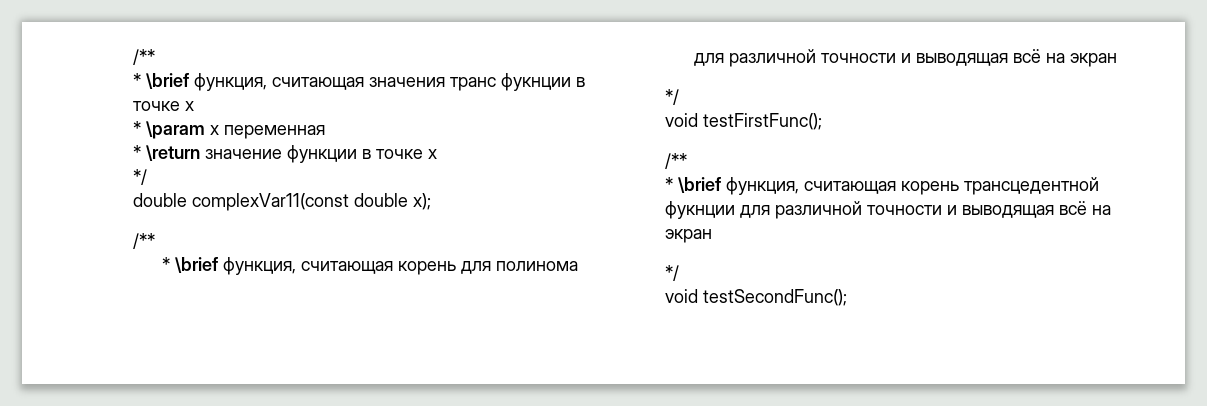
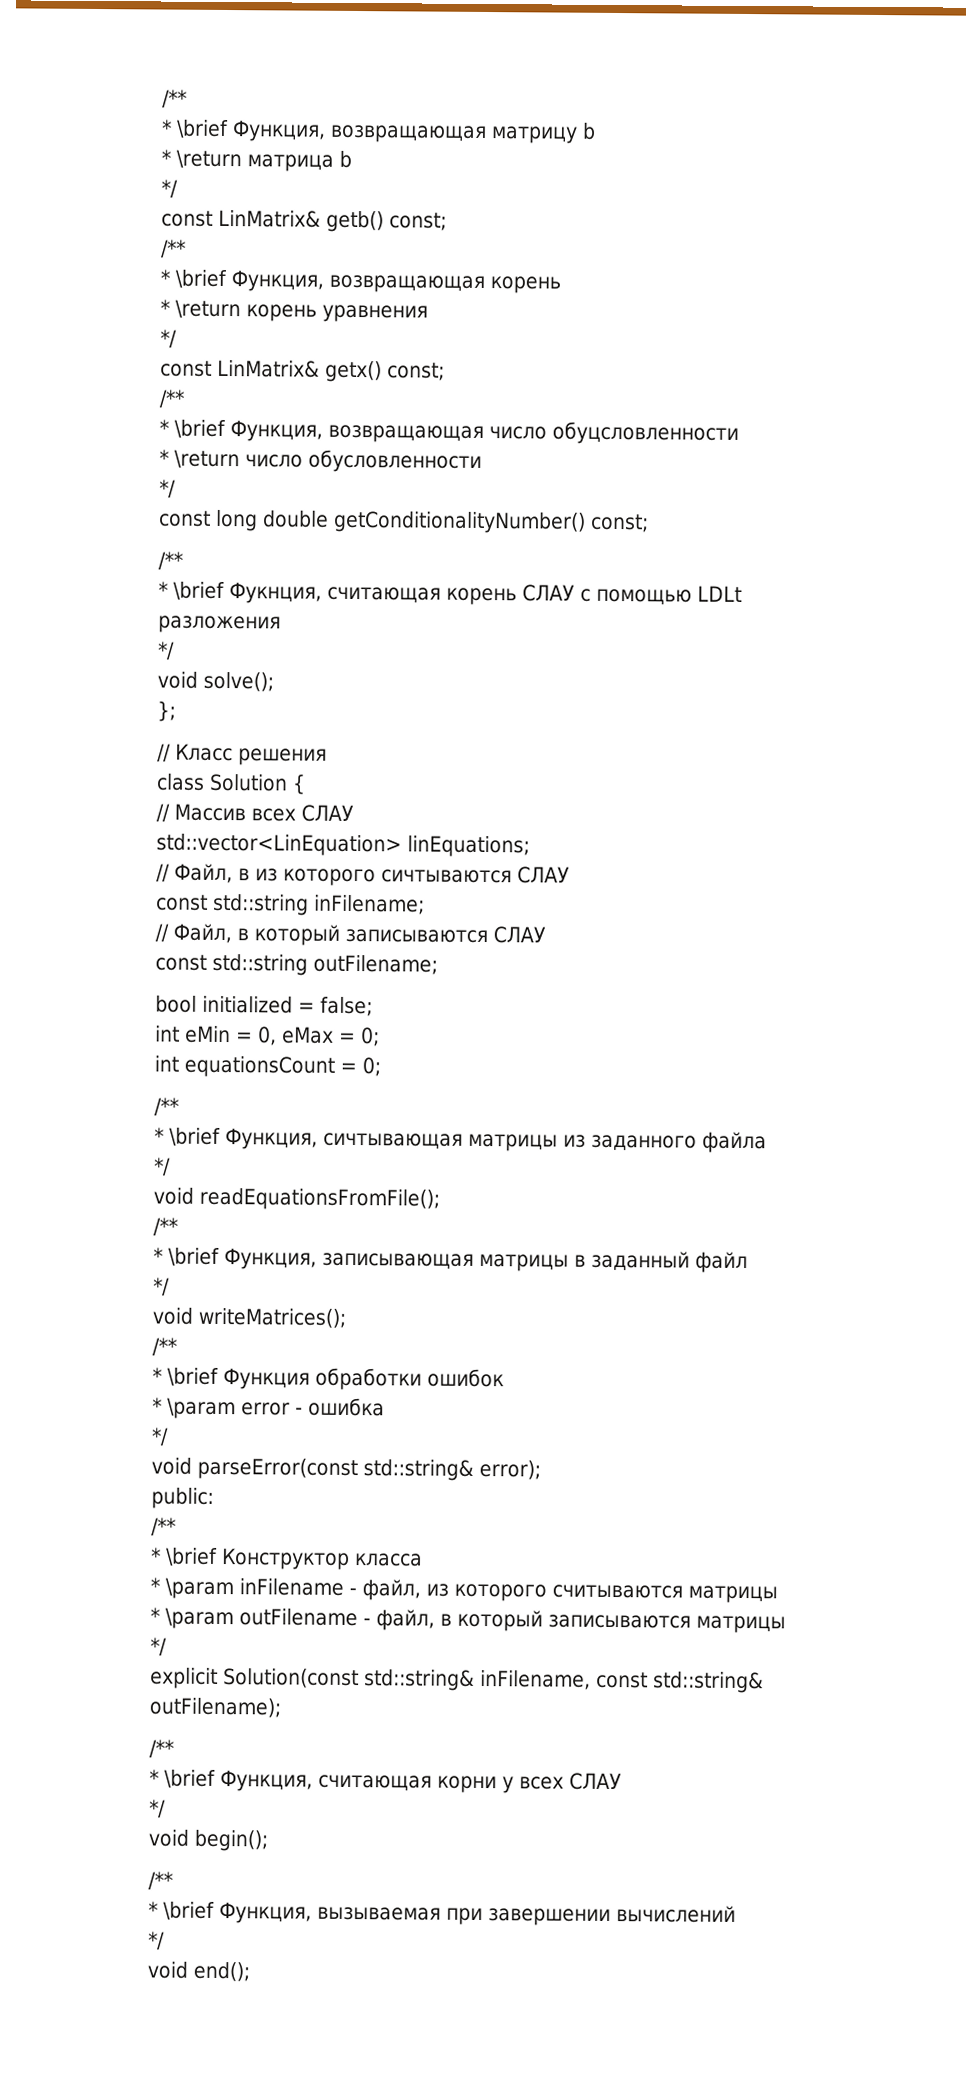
[132,49,155,65] [132,73,585,91] [132,101,194,111] [132,121,325,139] [132,145,437,163] [132,169,147,185] [132,193,431,211] [132,233,155,249] [161,257,578,275] [693,49,1117,67] [664,89,679,105] [664,113,822,130] [664,153,687,169] [664,177,1099,195] [664,201,1111,219] [664,229,712,243] [664,265,679,281] [664,289,847,306] /** // * \brief функция, считающая значения транс фукнции в точке x // * \param x переменная // * \return значение функции в точке x // */ // double complexVar11(const double x); // /** // * \brief функция, считающая корень для полинома для различной точности и выводящая всё на экран // */ // void testFirstFunc(); // /** // * \brief функция, считающая корень трансцедентной фукнции для различной точности и выводящая всё на экран // */ // void testSecondFunc(); -> [161,89,187,108] [160,119,596,144] [160,149,352,172] [160,179,178,198] [160,209,447,233] [160,239,186,258] [159,269,561,294] [159,299,428,323] [159,329,177,348] [159,359,445,383] [158,389,185,408] [158,419,739,445] [158,449,482,473] [158,479,176,498] [157,509,649,534] [157,551,183,570] [157,581,742,606] [157,615,281,634] [156,641,175,660] [156,671,274,692] [156,701,176,722] [156,743,327,766] [155,773,306,795] [155,803,354,823] [155,833,530,858] [155,863,570,887] [155,893,425,916] [154,923,546,946] [154,953,438,976] [154,995,373,1017] [154,1025,380,1047] [153,1055,381,1078] [153,1097,179,1116] [153,1127,767,1154] [152,1157,171,1176] [152,1187,440,1211] [152,1217,178,1236] [152,1247,748,1274] [152,1277,170,1296] [151,1307,346,1328] [151,1337,177,1356] [151,1367,504,1391] [151,1397,385,1420] [150,1427,169,1446] [150,1457,541,1481] [150,1487,214,1509] [150,1517,176,1536] [150,1547,423,1570] [149,1577,778,1604] [149,1607,786,1634] [149,1637,167,1656] [149,1667,764,1694] [148,1697,281,1718] [148,1739,174,1758] [148,1769,622,1794] [148,1799,166,1818] [147,1829,268,1852] [147,1871,173,1890] [147,1901,736,1927] [147,1931,165,1950] [146,1961,250,1982] /** // * \brief Функция, возвращающая матрицу b // * \return матрица b // */ // const LinMatrix& getb() const; // /** // * \brief Функция, возвращающая корень // * \return корень уравнения // */ // const LinMatrix& getx() const; // /** // * \brief Функция, возвращающая число обуцсловленности // * \return число обусловленности // */ // const long double getConditionalityNumber() const; // /** // * \brief Фукнция, считающая корень СЛАУ с помощью LDLt разложения // */ // void solve(); // }; // // Класс решения // class Solution { // // Массив всех СЛАУ // std::vector<LinEquation> linEquations; // // Файл, в из которого сичтываются СЛАУ // const std::string inFilename; // // Файл, в который записываются СЛАУ // const std::string outFilename; // bool initialized = false; // int eMin = 0, eMax = 0; // int equationsCount = 0; // /** // * \brief Функция, сичтывающая матрицы из заданного файла // */ // void readEquationsFromFile(); // /** // * \brief Функция, записывающая матрицы в заданный файл // */ // void writeMatrices(); // /** // * \brief Функция обработки ошибок // * \param error - ошибка // */ // void parseError(const std::string& error); // public: // /** // * \brief Конструктор класса // * \param inFilename - файл, из которого считываются матрицы // * \param outFilename - файл, в который записываются матрицы // */ // explicit Solution(const std::string& inFilename, const std::string& outFilename); // /** // * \brief Функция, считающая корни у всех СЛАУ // */ // void begin(); // /** // * \brief Функция, вызываемая при завершении вычислений // */ // void end();

